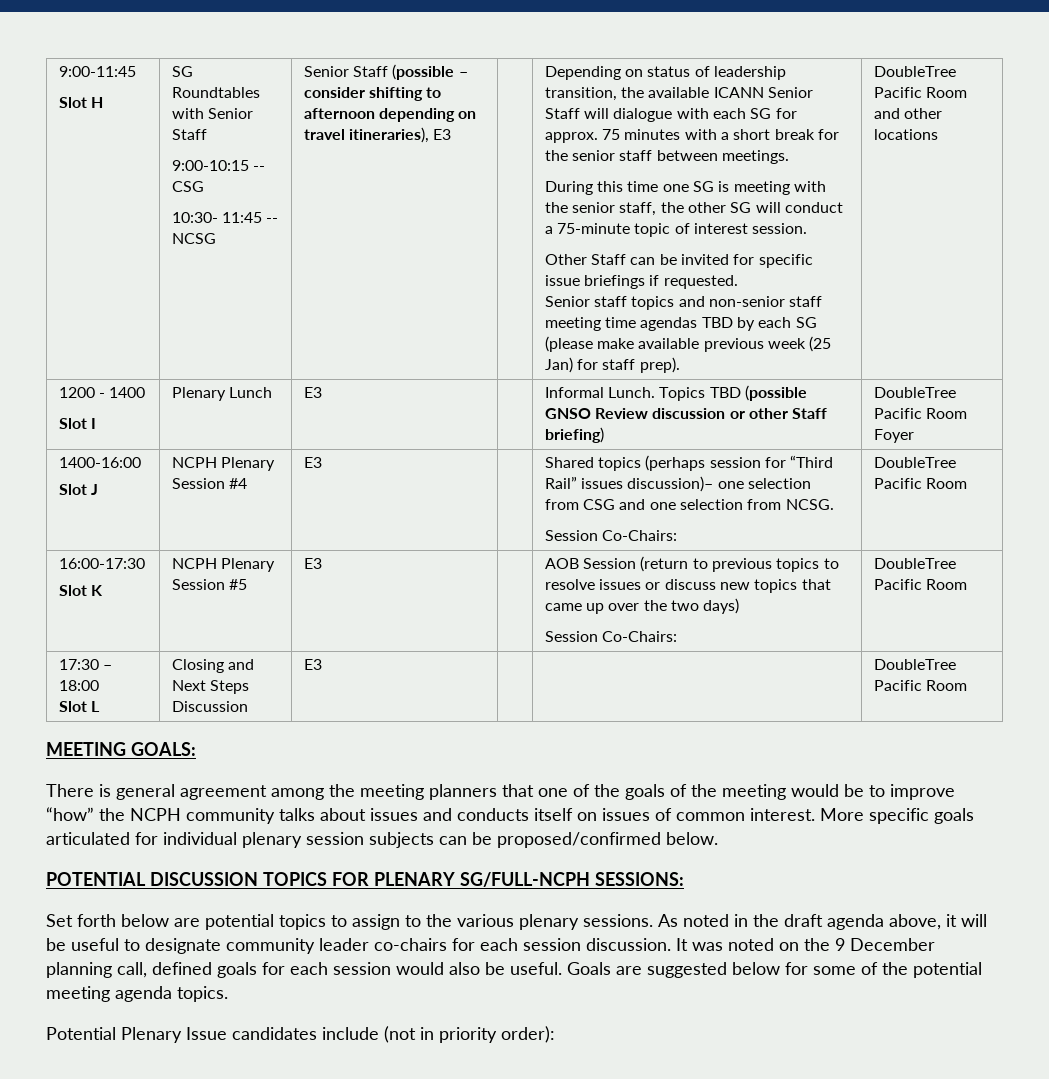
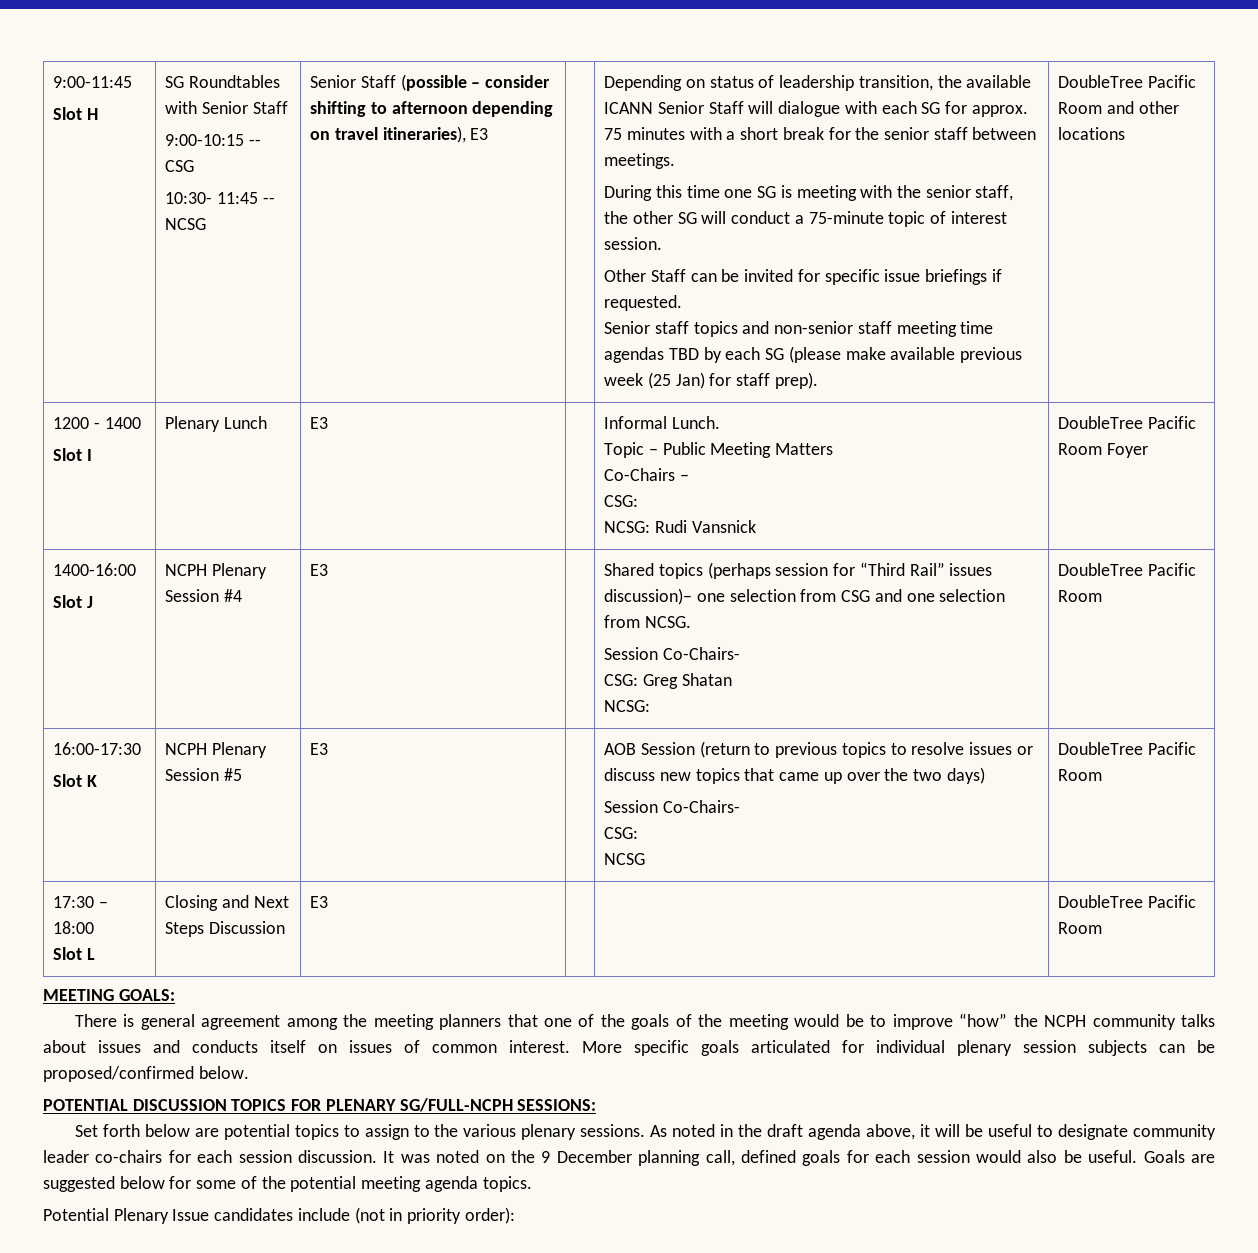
[659,385,808,401] [544,408,828,419] [544,427,604,443] Topics TBD (possible GNSO Review discussion or other Staff briefing) -> [604,442,834,458] [604,468,689,481] [604,495,639,507] [604,520,756,533] // Topic – Public Meeting Matters // Co-Chairs – // CSG: // NCSG: Rudi Vansnick
[602,530,678,541] Co-Chairs: -> [662,647,740,660] [604,673,732,689] [604,700,651,712] Co-Chairs- // CSG: Greg Shatan // NCSG:
[602,631,678,642] Co-Chairs: -> [662,800,740,813] [604,827,639,839] [604,853,646,865] Co-Chairs- // CSG: // NCSG

